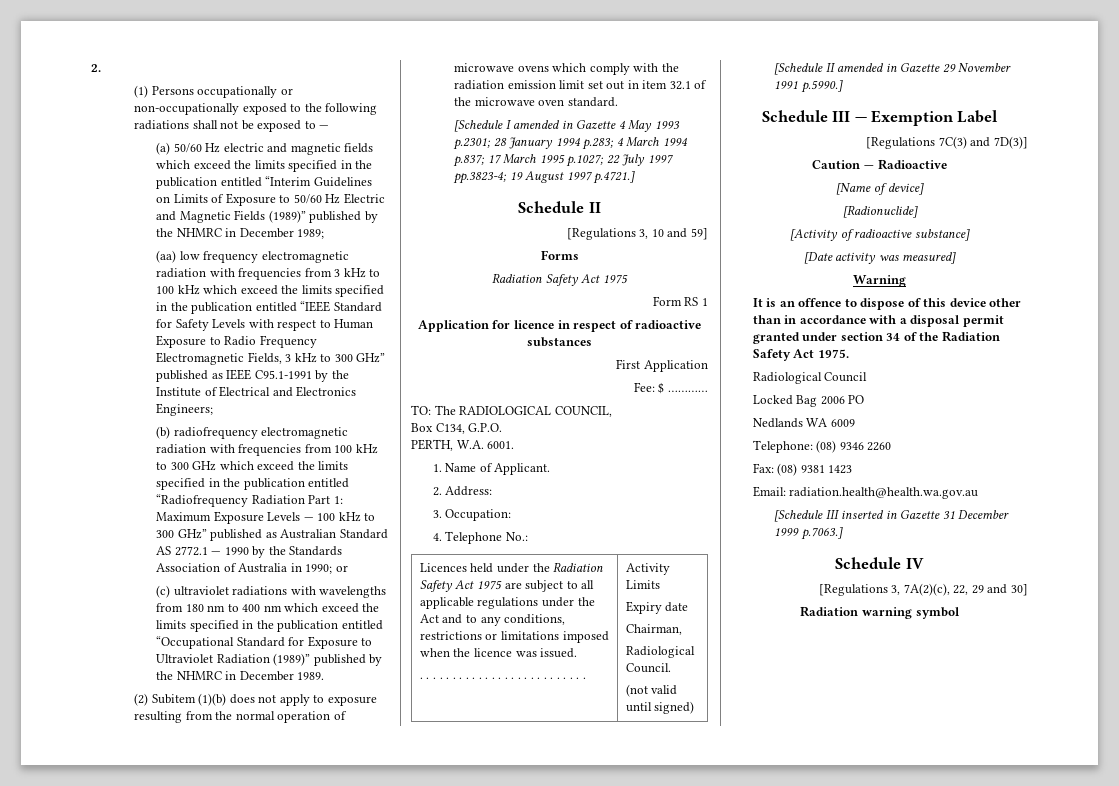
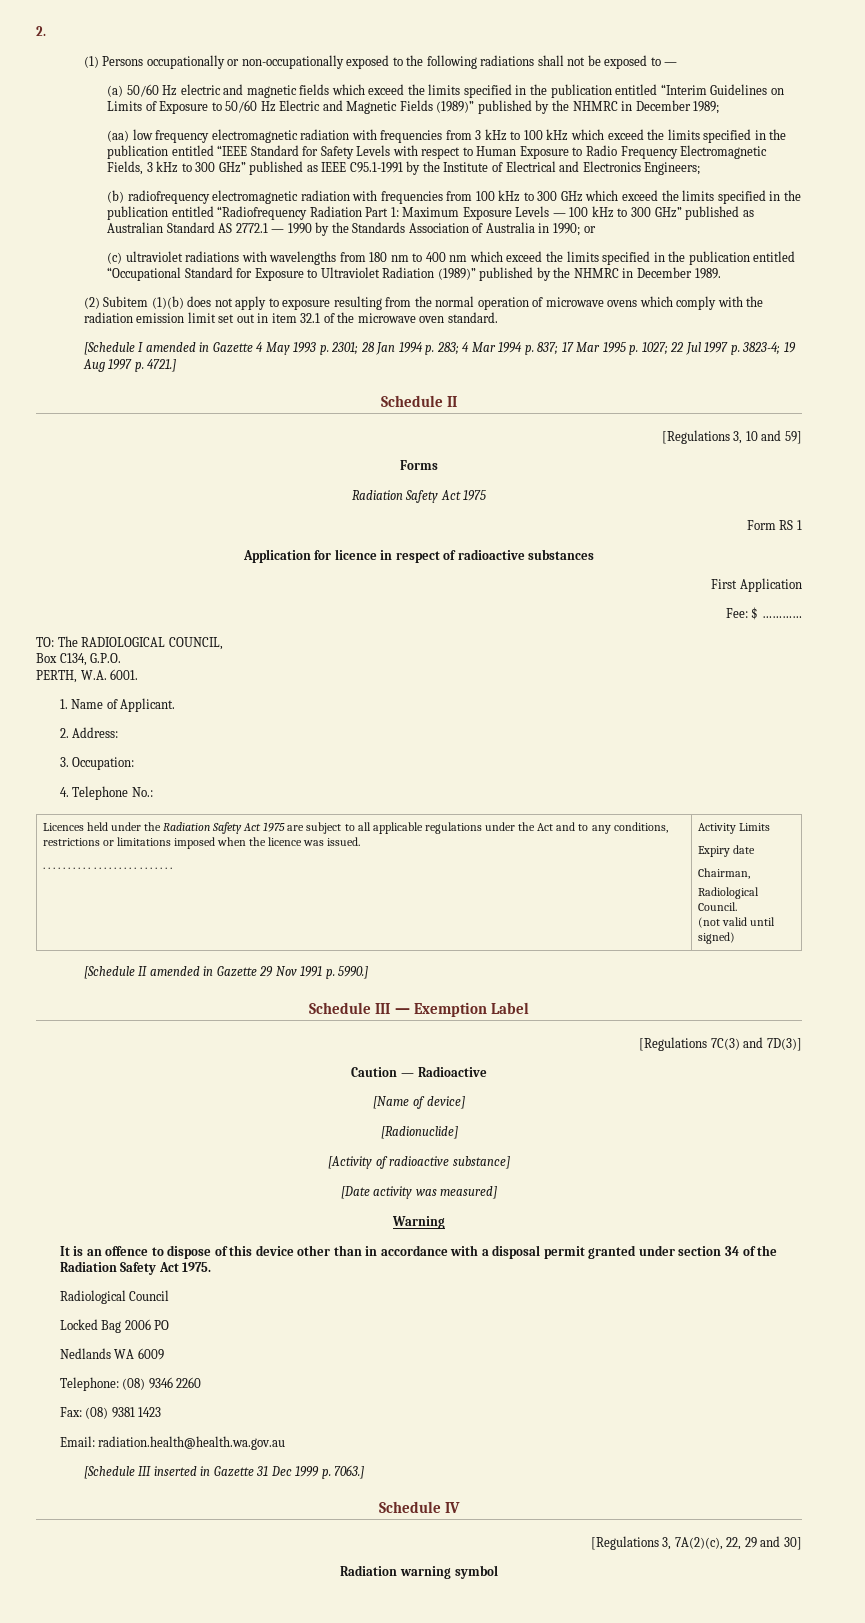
[453,137,688,150] [453,154,674,167] [453,171,636,184] p.2301; 28 January 1994 p.283; 4 March 1994 p.837; 17 March 1995 p.1027; 22 July 1997 pp.3823-4; 19 August 1997 p.4721.] -> [319,342,796,355] [82,359,177,372] p. 2301; 28 Jan 1994 p. 283; 4 Mar 1994 p. 837; 17 Mar 1995 p. 1027; 22 Jul 1997 p. 3823-4; 19 Aug 1997 p. 4721.]
[958,63,1012,72] [774,80,843,93] November 1991 p.5990.] -> [275,966,369,979] Nov 1991 p. 5990.]
[958,510,1010,519] [774,527,843,540] December 1999 p.7063.] -> [270,1465,365,1479] Dec 1999 p. 7063.]

